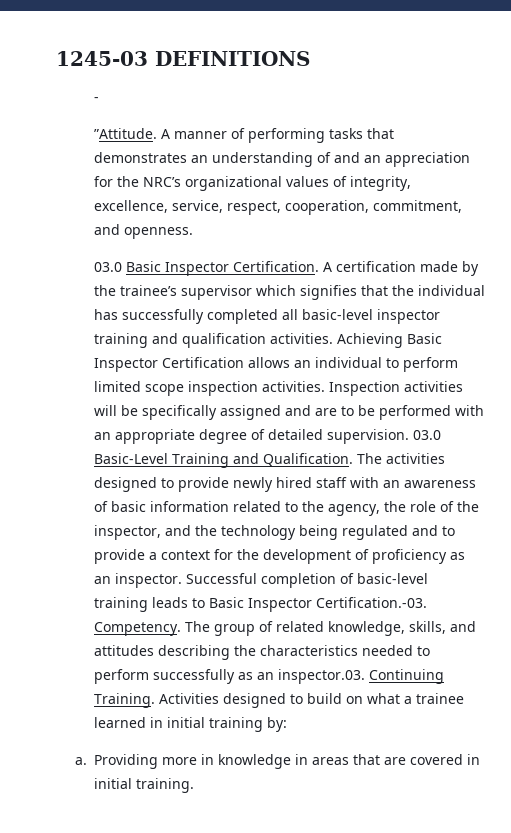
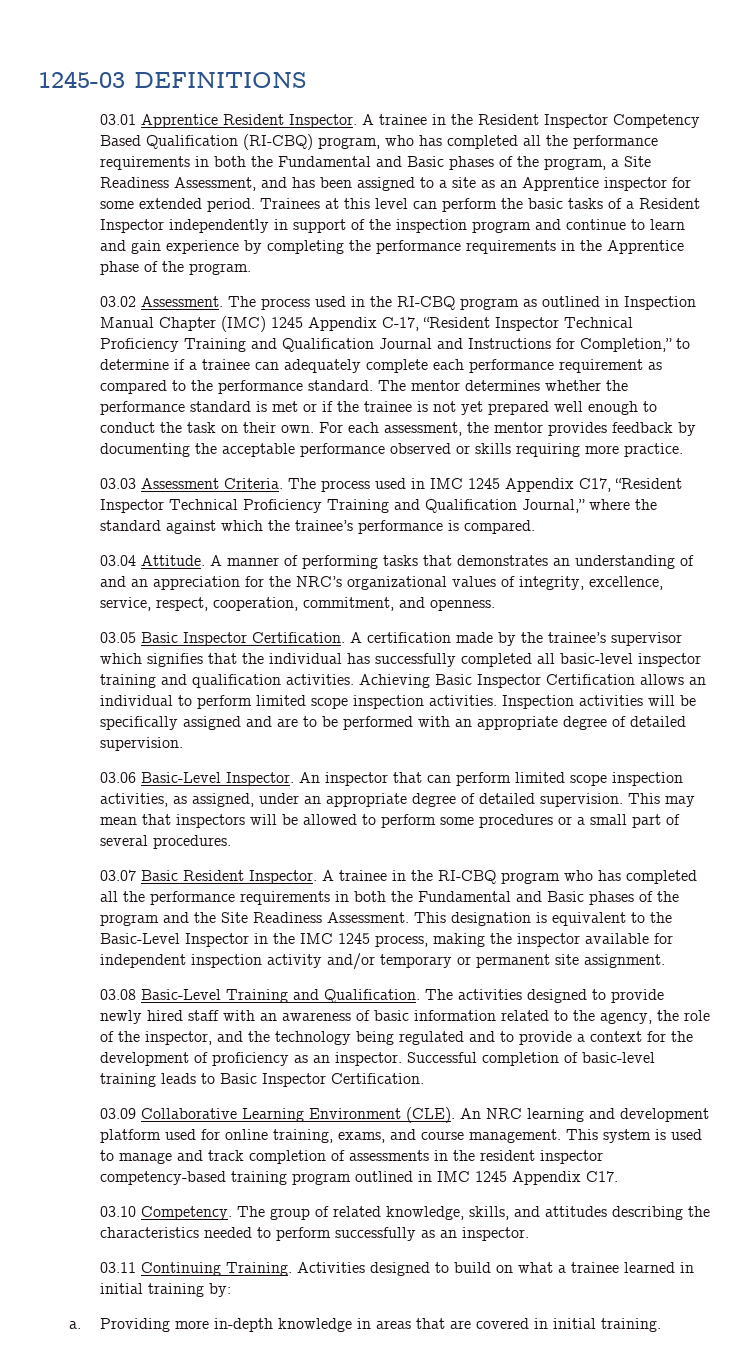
[93,97,99,102] [93,128,157,139] ‑ // ”Attitude. -> [100,114,701,128] [100,134,659,150] [100,156,652,170] [100,177,692,191] [100,198,701,212] [100,219,686,233] [100,240,685,254] [100,261,252,275] [100,296,697,310] [100,316,634,332] [100,338,691,352] [100,359,663,373] [100,380,629,394] [100,401,658,415] [100,422,697,436] [100,443,684,457] [100,478,683,492] [100,499,658,513] [100,520,536,534] [100,555,206,566] 03.01 Apprentice Resident Inspector. A trainee in the Resident Inspector Competency Based Qualification (RI‑CBQ) program, who has completed all the performance requirements in both the Fundamental and Basic phases of the program, a Site Readiness Assessment, and has been assigned to a site as an Apprentice inspector for some extended period. Trainees at this level can perform the basic tasks of a Resident Inspector independently in support of the inspection program and continue to learn and gain experience by completing the performance requirements in the Apprentice phase of the program. // 03.02 Assessment. The process used in the RI‑CBQ program as outlined in Inspection Manual Chapter (IMC) 1245 Appendix C‑17, “Resident Inspector Technical Proficiency Training and Qualification Journal and Instructions for Completion,” to determine if a trainee can adequately complete each performance requirement as compared to the performance standard. The mentor determines whether the performance standard is met or if the trainee is not yet prepared well enough to conduct the task on their own. For each assessment, the mentor provides feedback by documenting the acceptable performance observed or skills requiring more practice. // 03.03 Assessment Criteria. The process used in IMC 1245 Appendix C17, “Resident Inspector Technical Proficiency Training and Qualification Journal,” where the standard against which the trainee’s performance is compared. // 03.04 Attitude.
[93,262,122,272] 03.0 -> [100,632,137,643] 03.05
[412,430,441,440] 03.0 -> [100,772,684,786] [100,793,696,807] [100,814,681,828] [100,835,232,849] [100,870,698,884] [100,891,680,905] [100,912,673,926] [100,933,674,947] [100,953,666,970] [100,989,137,1000] // 03.06 Basic-Level Inspector. An inspector that can perform limited scope inspection activities, as assigned, under an appropriate degree of detailed supervision. This may mean that inspectors will be allowed to perform some procedures or a small part of several procedures. // 03.07 Basic Resident Inspector. A trainee in the RI‑CBQ program who has completed all the performance requirements in both the Fundamental and Basic phases of the program and the Site Readiness Assessment. This designation is equivalent to the Basic-Level Inspector in the IMC 1245 process, making the inspector available for independent inspection activity and/or temporary or permanent site assignment. // 03.08
[315,597,427,608] Certification.-03. -> [331,1073,425,1084] [100,1107,710,1123] [100,1129,703,1143] [100,1150,604,1164] [100,1171,619,1185] [100,1206,137,1217] Certification. // 03.09 Collaborative Learning Environment (CLE). An NRC learning and development platform used for online training, exams, and course management. This system is used to manage and track completion of assessments in the resident inspector competency-based training program outlined in IMC 1245 Appendix C17. // 03.10
[277,669,365,684] inspector.03. -> [462,1227,530,1241] [100,1262,137,1273] inspector. // 03.11
[200,754,214,765] in -> [214,1318,274,1332] in-depth

